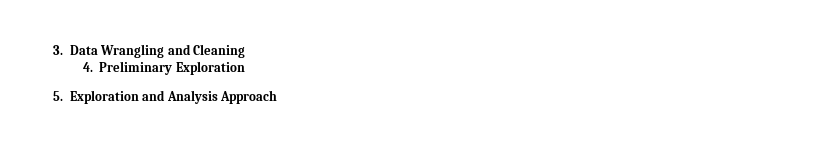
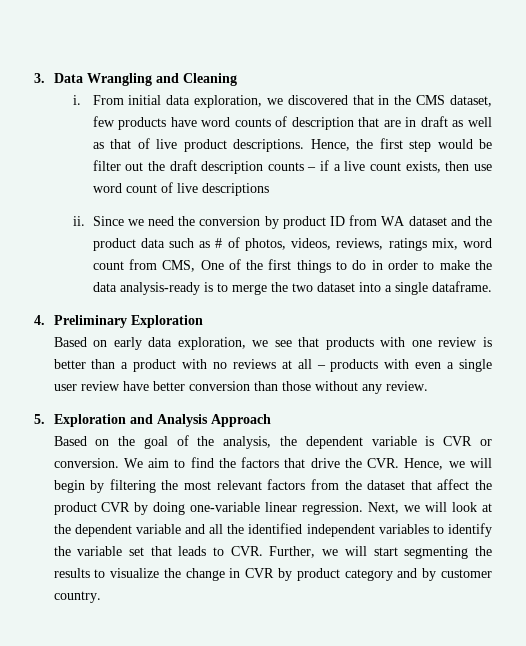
[82,61,245,75] 4. Preliminary Exploration -> [73,95,492,108] [92,116,493,130] [92,138,492,152] [92,160,493,174] [92,182,269,196] [73,215,492,229] [92,237,493,251] [92,259,493,273] [92,281,492,295] [34,315,203,328] [53,337,492,350] [53,359,493,372] [53,381,428,394] i. From initial data exploration, we discovered that in the CMS dataset, few products have word counts of description that are in draft as well as that of live product descriptions. Hence, the first step would be filter out the draft description counts – if a live count exists, then use word count of live descriptions // ii. Since we need the conversion by product ID from WA dataset and the product data such as # of photos, videos, reviews, ratings mix, word count from CMS, One of the first things to do in order to make the data analysis-ready is to merge the two dataset into a single dataframe. // 4. Preliminary Exploration // Based on early data exploration, we see that products with one review is better than a product with no reviews at all – products with even a single user review have better conversion than those without any review.
(278, 97) none -> [53,435,492,449] [53,457,492,470] [53,479,493,493] [53,502,492,515] [53,523,493,537] [53,546,492,559] [53,568,492,581] [53,591,101,603] // Based on the goal of the analysis, the dependent variable is CVR or conversion. We aim to find the factors that drive the CVR. Hence, we will begin by filtering the most relevant factors from the dataset that affect the product CVR by doing one-variable linear regression. Next, we will look at the dependent variable and all the identified independent variables to identify the variable set that leads to CVR. Further, we will start segmenting the results to visualize the change in CVR by product category and by customer country.

